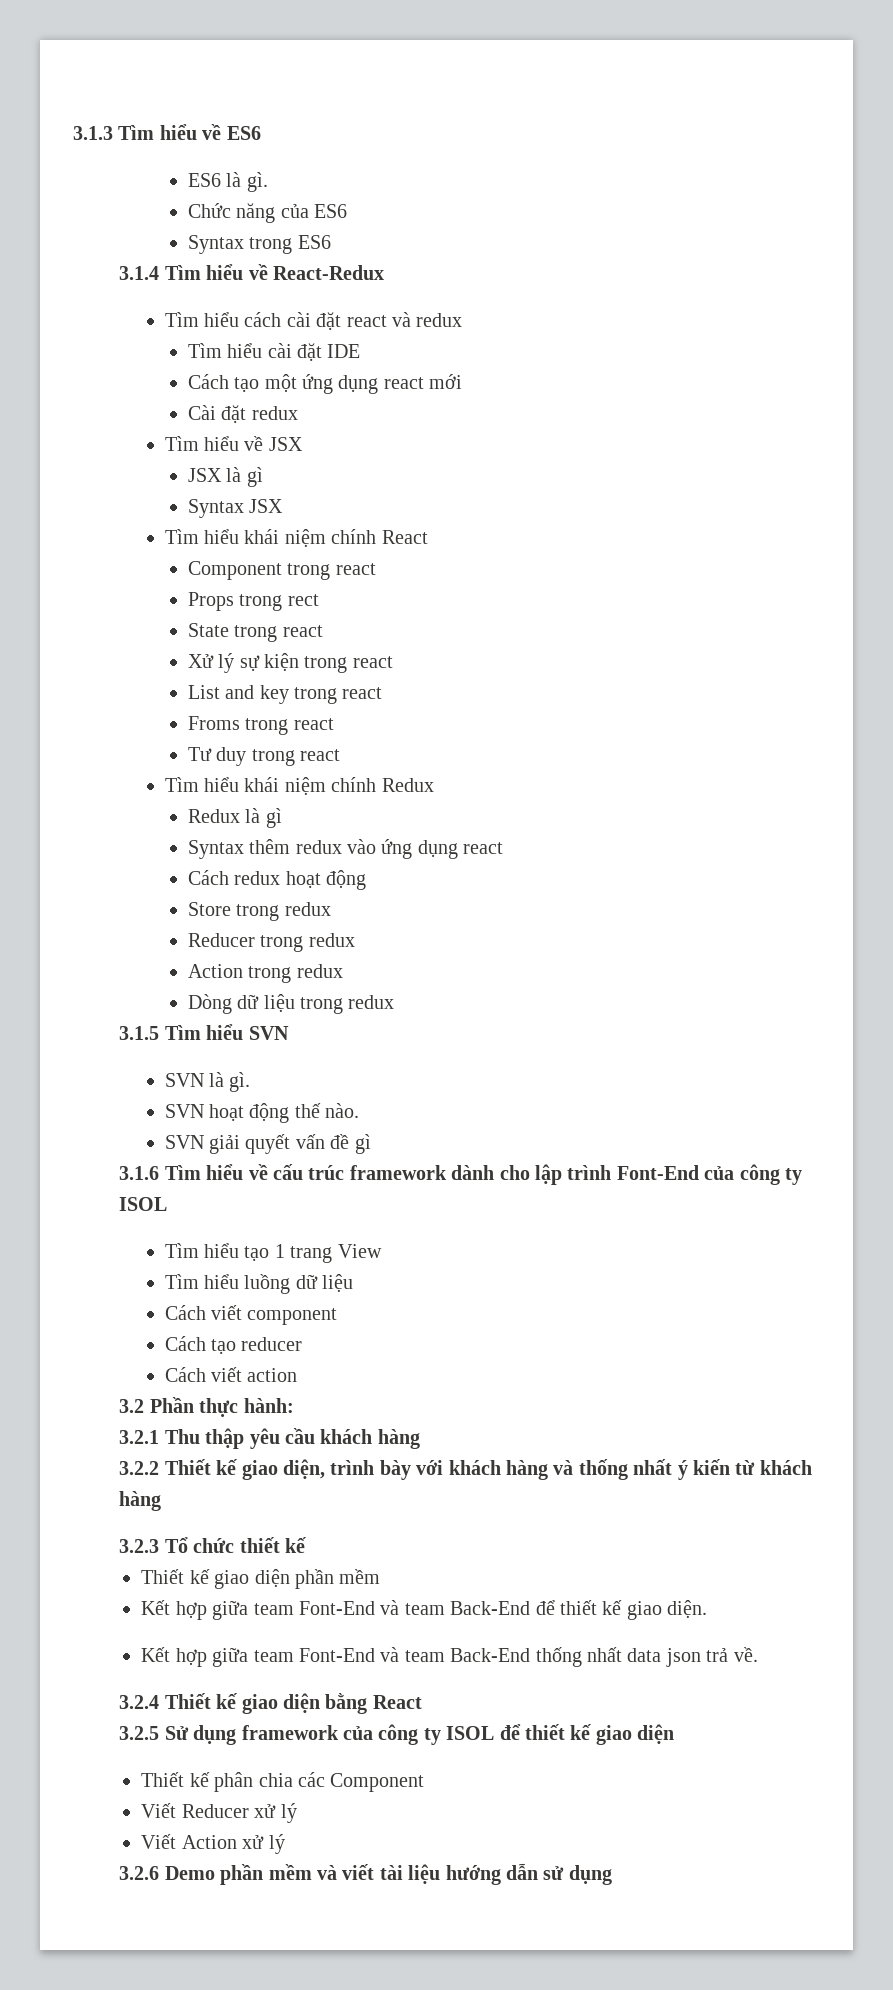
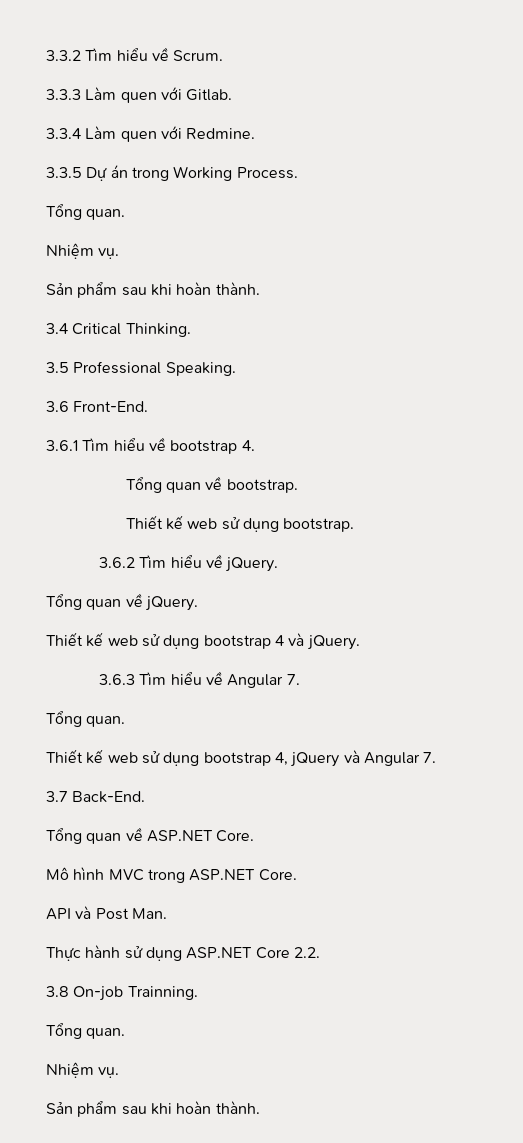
[73,124,261,140] [187,172,268,192] [187,203,347,223] [187,235,331,254] [119,264,384,280] [164,312,463,330] [187,343,361,361] [187,374,463,394] [187,405,298,423] [164,436,303,451] [187,467,263,487] [187,499,284,518] [164,529,428,547] [187,561,376,580] [187,592,319,611] [187,623,323,642] [187,653,393,673] [187,685,383,704] [187,716,334,735] [187,747,340,766] [164,777,434,795] [187,808,282,828] [187,839,504,859] [187,870,366,890] [187,902,331,921] [187,933,355,952] [187,964,343,983] [187,994,395,1014] [119,1024,289,1040] [164,1072,251,1092] [164,1103,360,1123] [164,1134,371,1154] [119,1164,802,1185] [119,1197,168,1211] [164,1243,382,1263] [164,1274,354,1294] [164,1305,338,1325] [164,1336,303,1354] [164,1367,298,1382] [119,1397,294,1417] [119,1428,420,1449] [119,1459,812,1480] [119,1491,162,1511] [119,1537,306,1553] [141,1569,381,1589] [141,1600,708,1620] [141,1647,758,1667] [119,1693,422,1714] [119,1724,675,1745] [141,1772,425,1792] [141,1803,297,1823] [141,1834,285,1854] [119,1863,612,1885] 3.1.3 Tìm hiểu về ES6 // ES6 là gì. // Chức năng của ES6 // Syntax trong ES6 // 3.1.4 Tìm hiểu về React-Redux // Tìm hiểu cách cài đặt react và redux // Tìm hiểu cài đặt IDE // Cách tạo một ứng dụng react mới // Cài đặt redux // Tìm hiểu về JSX // JSX là gì // Syntax JSX // Tìm hiểu khái niệm chính React // Component trong react // Props trong rect // State trong react // Xử lý sự kiện trong react // List and key trong react // Froms trong react // Tư duy trong react // Tìm hiểu khái niệm chính Redux // Redux là gì // Syntax thêm redux vào ứng dụng react // Cách redux hoạt động // Store trong redux // Reducer trong redux // Action trong redux // Dòng dữ liệu trong redux // 3.1.5 Tìm hiểu SVN // SVN là gì. // SVN hoạt động thế nào. // SVN giải quyết vấn đề gì // 3.1.6 Tìm hiểu về cấu trúc framework dành cho lập trình Font-End của công ty ISOL // Tìm hiểu tạo 1 trang View // Tìm hiểu luồng dữ liệu // Cách viết component // Cách tạo reducer // Cách viết action // 3.2 Phần thực hành: // 3.2.1 Thu thập yêu cầu khách hàng // 3.2.2 Thiết kế giao diện, trình bày với khách hàng và thống nhất ý kiến từ khách hàng // 3.2.3 Tổ chức thiết kế // Thiết kế giao diện phần mềm // Kết hợp giữa team Font-End và team Back-End để thiết kế giao diện. // Kết hợp giữa team Font-End và team Back-End thống nhất data json trả về. // 3.2.4 Thiết kế giao diện bằng React // 3.2.5 Sử dụng framework của công ty ISOL để thiết kế giao diện // Thiết kế phân chia các Component // Viết Reducer xử lý // Viết Action xử lý // 3.2.6 Demo phần mềm và viết tài liệu hướng dẫn sử dụng -> [46,47,224,61] [46,87,233,103] [46,126,256,142] [46,165,298,181] [46,204,126,220] [46,243,120,259] [46,282,260,298] [46,323,191,337] [46,361,236,376] [46,401,149,412] [46,437,255,454] [125,476,298,493] [125,515,355,532] [99,554,279,572] [46,593,198,611] [46,632,360,650] [99,671,300,688] [46,711,126,727] [46,749,437,767] [46,791,146,803] [46,827,255,844] [46,867,297,883] [46,906,167,920] [46,945,320,961] [46,986,198,1001] [46,1023,126,1039] [46,1062,120,1078] [46,1101,260,1117] 3.3.2 Tìm hiểu về Scrum. // 3.3.3 Làm quen với Gitlab. // 3.3.4 Làm quen với Redmine. // 3.3.5 Dự án trong Working Process. // Tổng quan. // Nhiệm vụ. // Sản phẩm sau khi hoàn thành. // 3.4 Critical Thinking. // 3.5 Professional Speaking. // 3.6 Front-End. // 3.6.1 Tìm hiểu về bootstrap 4. // Tổng quan về bootstrap. // Thiết kế web sử dụng bootstrap. // 3.6.2 Tìm hiểu về jQuery. // Tổng quan về jQuery. // Thiết kế web sử dụng bootstrap 4 và jQuery. // 3.6.3 Tìm hiểu về Angular 7. // Tổng quan. // Thiết kế web sử dụng bootstrap 4, jQuery và Angular 7. // 3.7 Back-End. // Tổng quan về ASP.NET Core. // Mô hình MVC trong ASP.NET Core. // API và Post Man. // Thực hành sử dụng ASP.NET Core 2.2. // 3.8 On-job Trainning. // Tổng quan. // Nhiệm vụ. // Sản phẩm sau khi hoàn thành.

